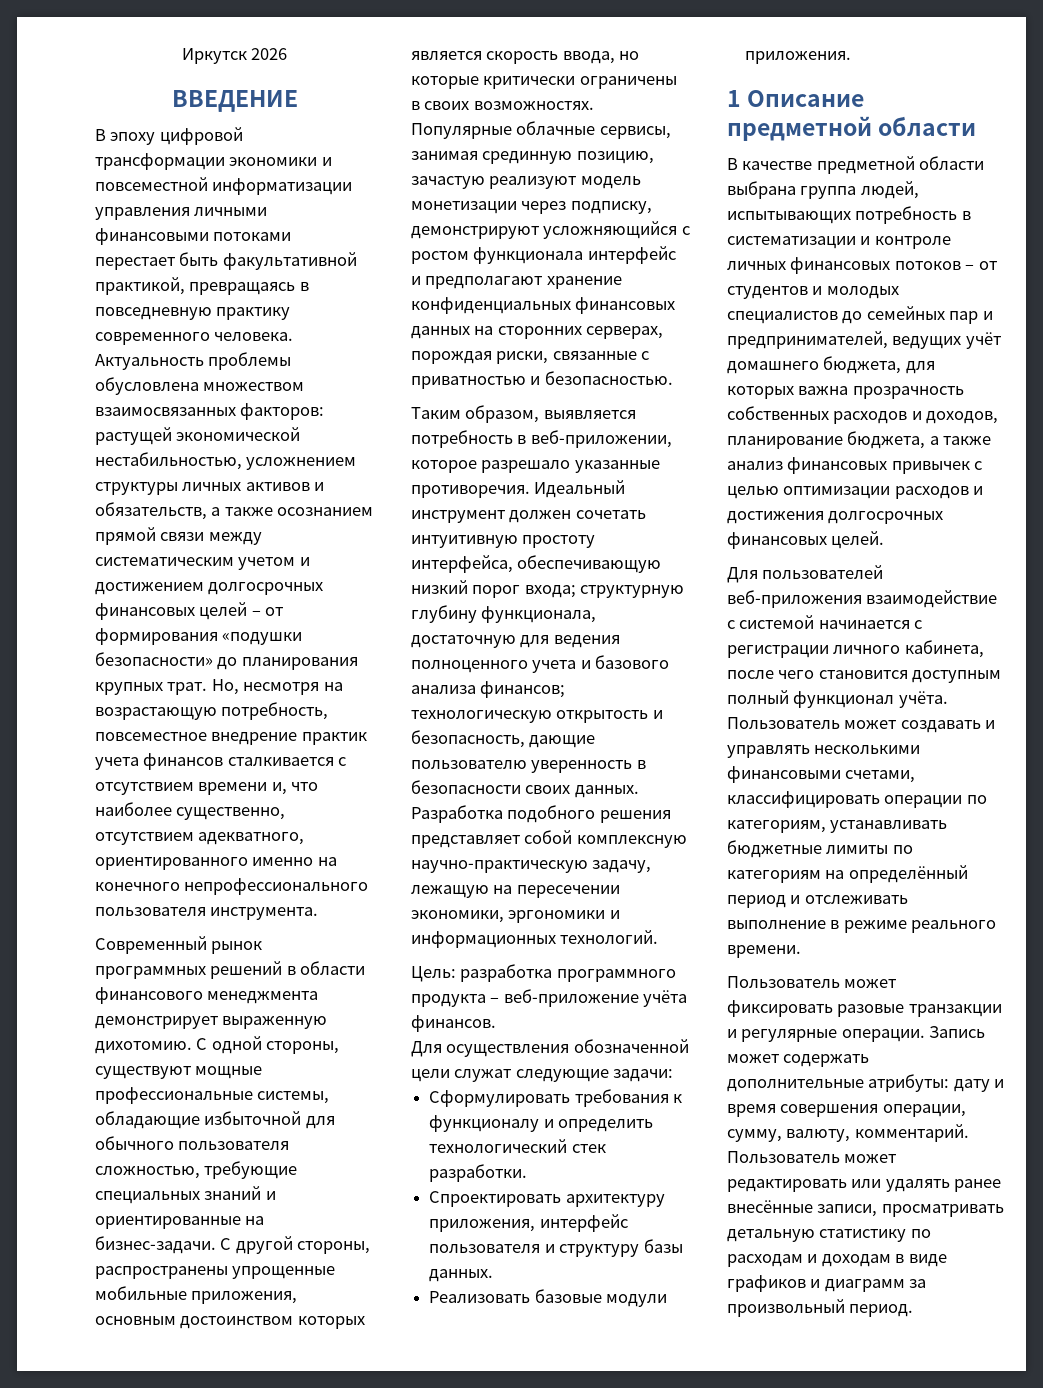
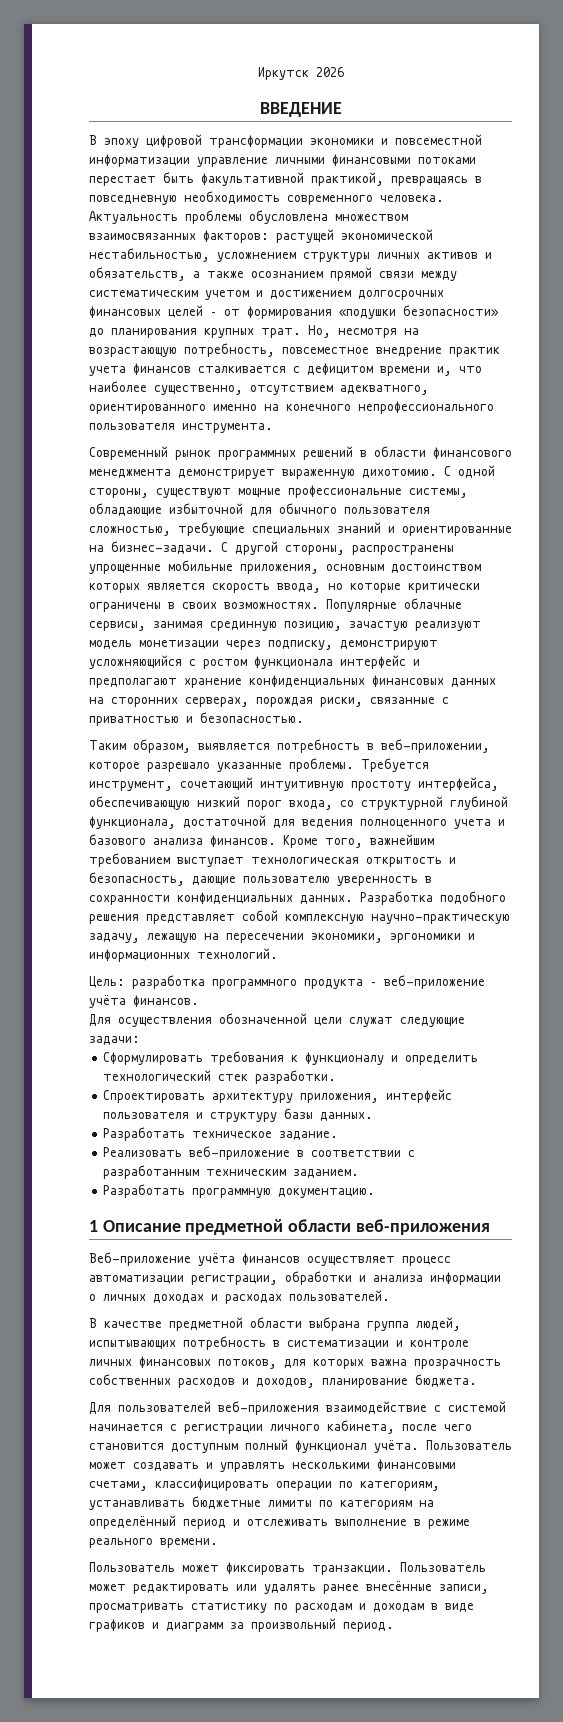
[95,207,190,220] управления -> [197,157,268,167] управление
[216,307,291,320] практику -> [184,191,280,204] необходимость
[95,782,194,795] отсутствием -> [307,363,373,375] дефицитом
[411,480,626,498] [411,510,646,523] противоречия. Идеальный инструмент должен сочетать -> [289,758,429,772] [89,777,253,791] проблемы. Требуется инструмент, сочетающий
[524,585,685,598] [411,605,597,623] [411,635,516,648] входа; структурную глубину функционала, достаточную -> [289,796,508,810] [89,815,266,829] входа, со структурной глубиной функционала, достаточной
[480,681,566,698] [411,710,552,723] финансов; технологическую -> [210,834,434,848] [89,853,359,867] финансов. Кроме того, важнейшим требованием выступает технологическая
[411,780,571,794] безопасности своих -> [89,892,293,905] сохранности конфиденциальных
[429,1289,668,1307] [745,51,852,64] [727,90,865,107] [727,116,977,141] Реализовать базовые модули приложения. // 1 Описание предметной области -> [103,1127,339,1141] [103,1146,416,1160] [103,1165,360,1179] [103,1184,376,1198] [89,1219,490,1235] [89,1252,451,1266] [89,1271,501,1285] [89,1290,390,1304] Разработать техническое задание. // Реализовать веб-приложение в соответствии с разработанным техническим заданием. // Разработать программную документацию. // 1 Описание предметной области веб-приложения // Веб-приложение учёта финансов осуществляет процесс автоматизации регистрации, обработки и анализа информации о личных доходах и расходах пользователей.
[894,261,997,270] [727,286,899,299] [727,306,993,324] [727,331,1001,349] [727,356,902,374] потоков – от студентов и молодых специалистов до семейных пар и предпринимателей, ведущих учёт домашнего бюджета, -> [218,1359,277,1369] потоков,
[847,431,992,449] [727,457,983,474] [727,486,984,499] [727,511,944,524] [727,531,885,549] бюджета, а также анализ финансовых привычек с целью оптимизации расходов и достижения долгосрочных финансовых целей. -> [415,1374,477,1387] бюджета.
[837,1004,1002,1017] [727,1026,986,1042] [727,1054,870,1067] [727,1074,1005,1092] [727,1104,966,1117] [727,1124,969,1142] разовые транзакции и регулярные операции. Запись может содержать дополнительные атрибуты: дату и время совершения операции, сумму, валюту, комментарий. -> [312,1565,393,1575] транзакции.
[727,1229,815,1242] детальную -> (184, 1608) none

